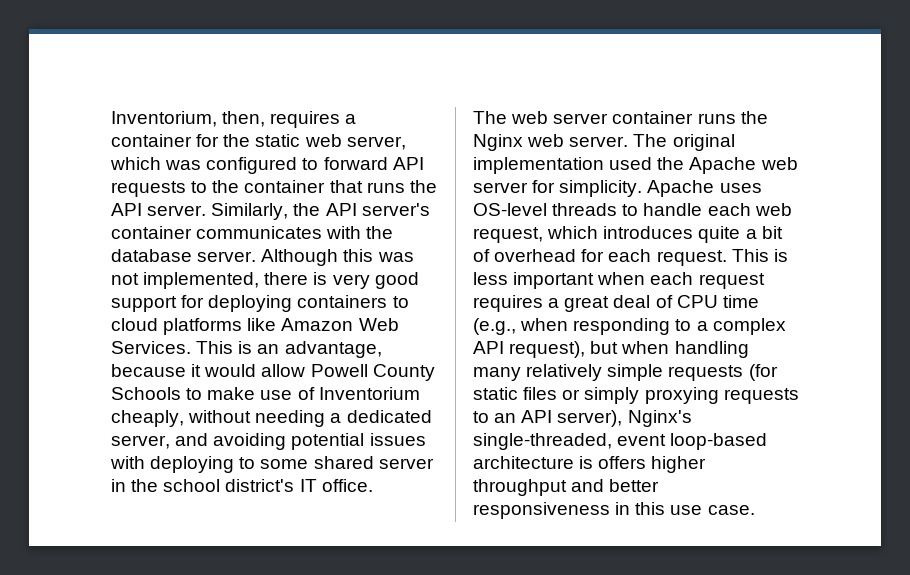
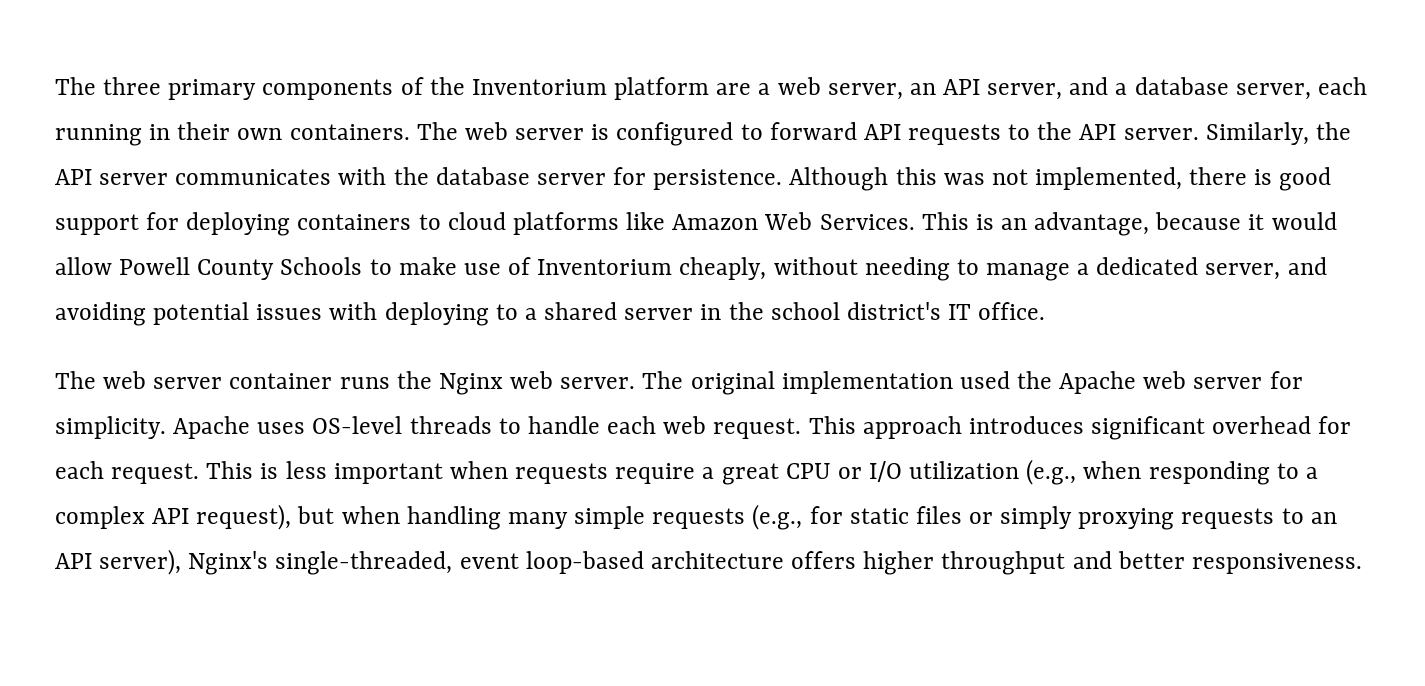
[111,111,357,128] [111,134,406,150] [110,157,202,170] Inventorium, then, requires a container for the static web server, which was -> [55,77,1367,100] [55,122,610,146] The three primary components of the Inventorium platform are a web server, an API server, and a database server, each running in their own containers. The web server is
[244,180,437,193] container that runs the -> (1073, 131) none
[361,203,430,216] [111,226,192,239] server's container -> [99,173,169,185] server
[197,251,257,262] server. -> [536,167,783,190] server for persistence.
[332,274,370,289] very -> (1273, 177) none
(326, 418) none -> [956,259,1071,281] to manage
[260,459,309,469] some -> [524,308,537,320] a
[473,226,783,243] [473,249,490,262] request, which introduces quite a bit of -> [713,416,1206,440] request. This approach introduces significant
[650,272,765,289] [473,295,759,312] each request requires a great deal of CPU time -> [515,461,1020,485] requests require a great CPU or I/O utilization
[526,364,603,381] relatively -> (568, 520) none
[748,364,778,381] (for -> [752,504,843,530] (e.g., for
[579,456,594,469] is -> (784, 560) none
[473,502,755,519] responsiveness in this use case. -> [1191,553,1362,574] responsiveness.

